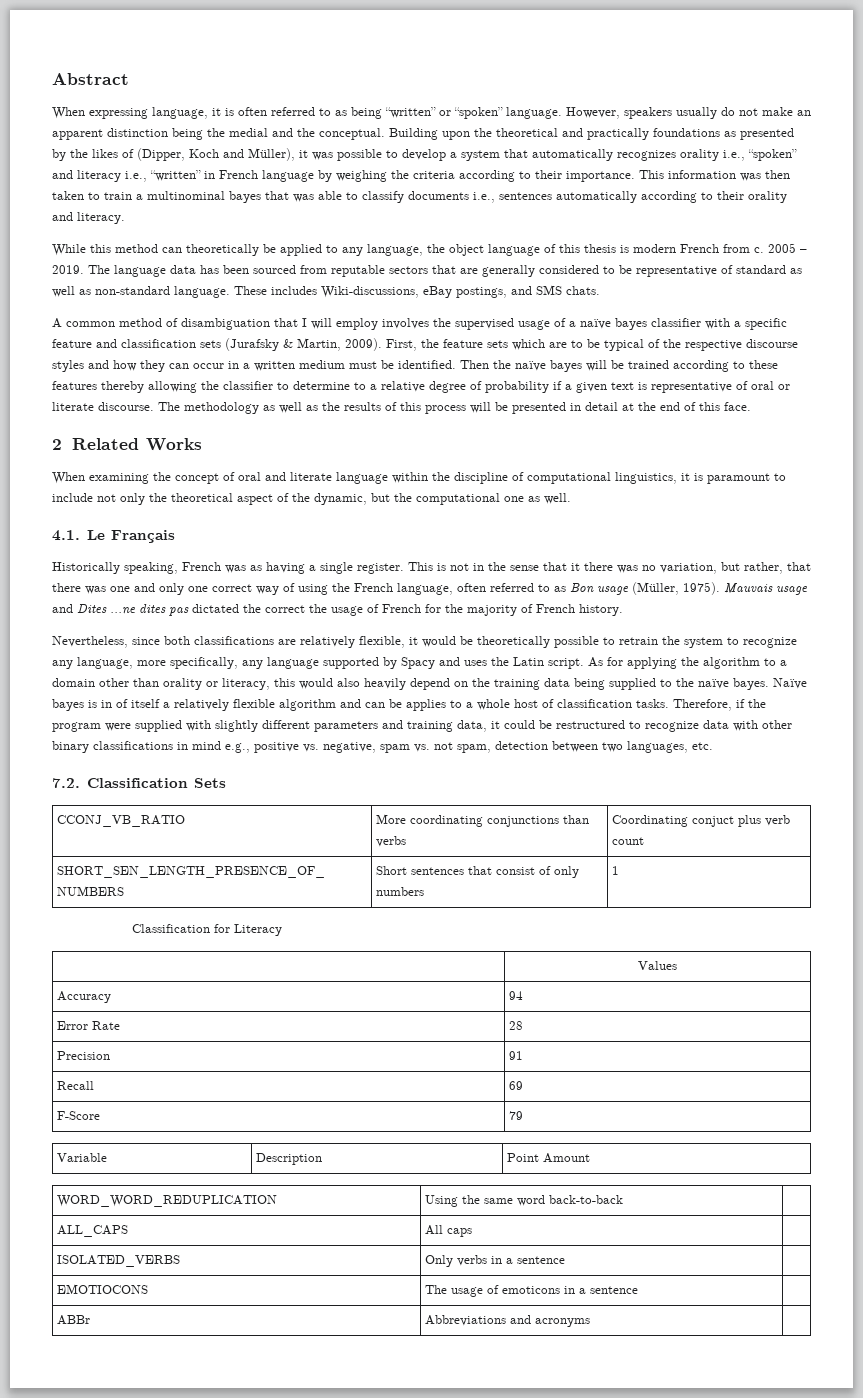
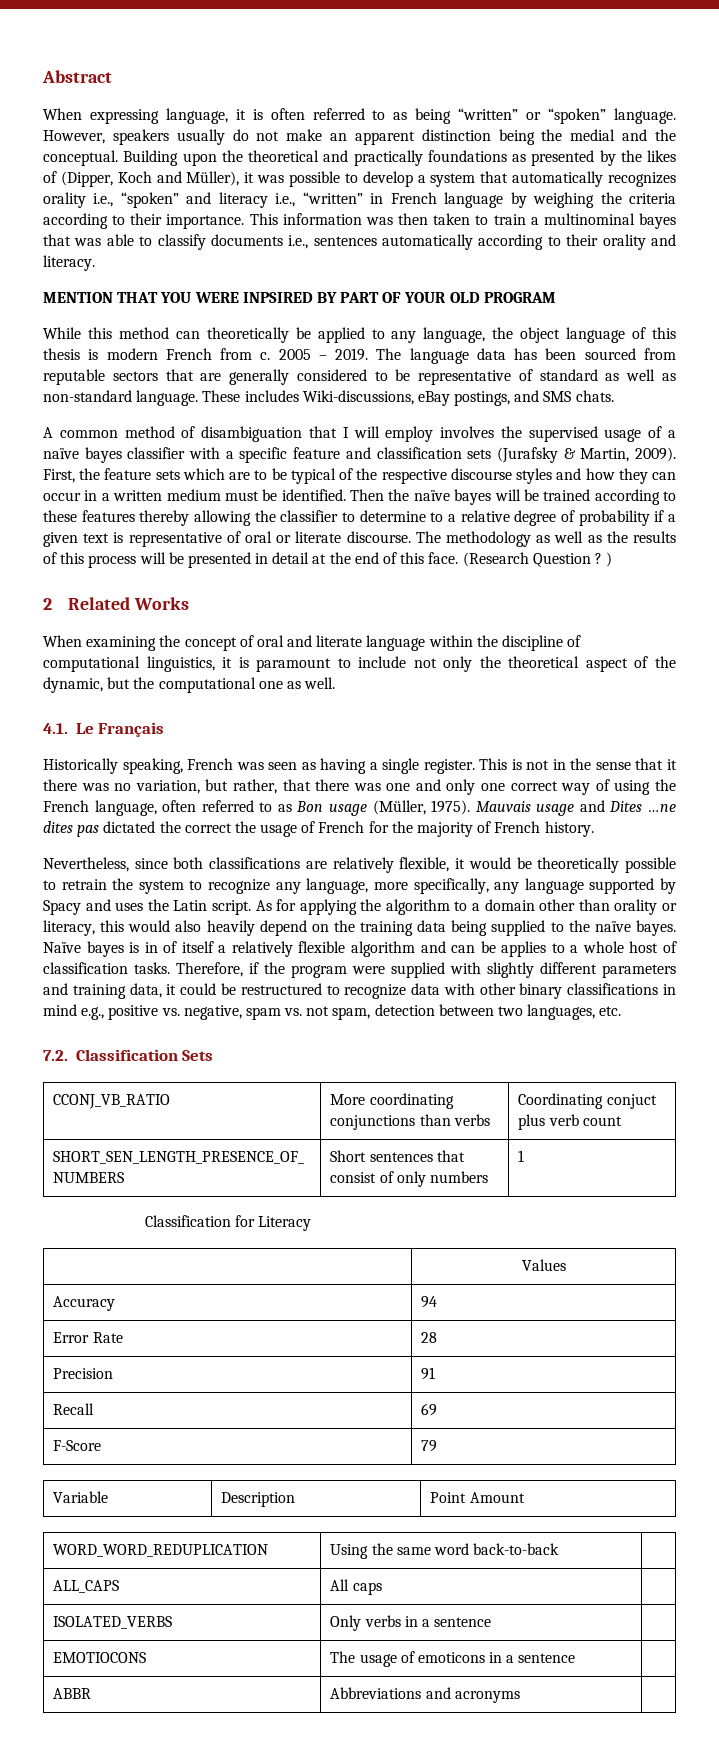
(125, 218) none -> [43,292,556,303] // MENTION THAT YOU WERE INPSIRED BY PART OF YOUR OLD PROGRAM
(751, 406) none -> [462,552,613,567] (Research Question ? )
(246, 569) none -> [268,762,298,770] seen
[57,1315,91,1325] ABBr -> [53,1688,92,1699] ABBR

